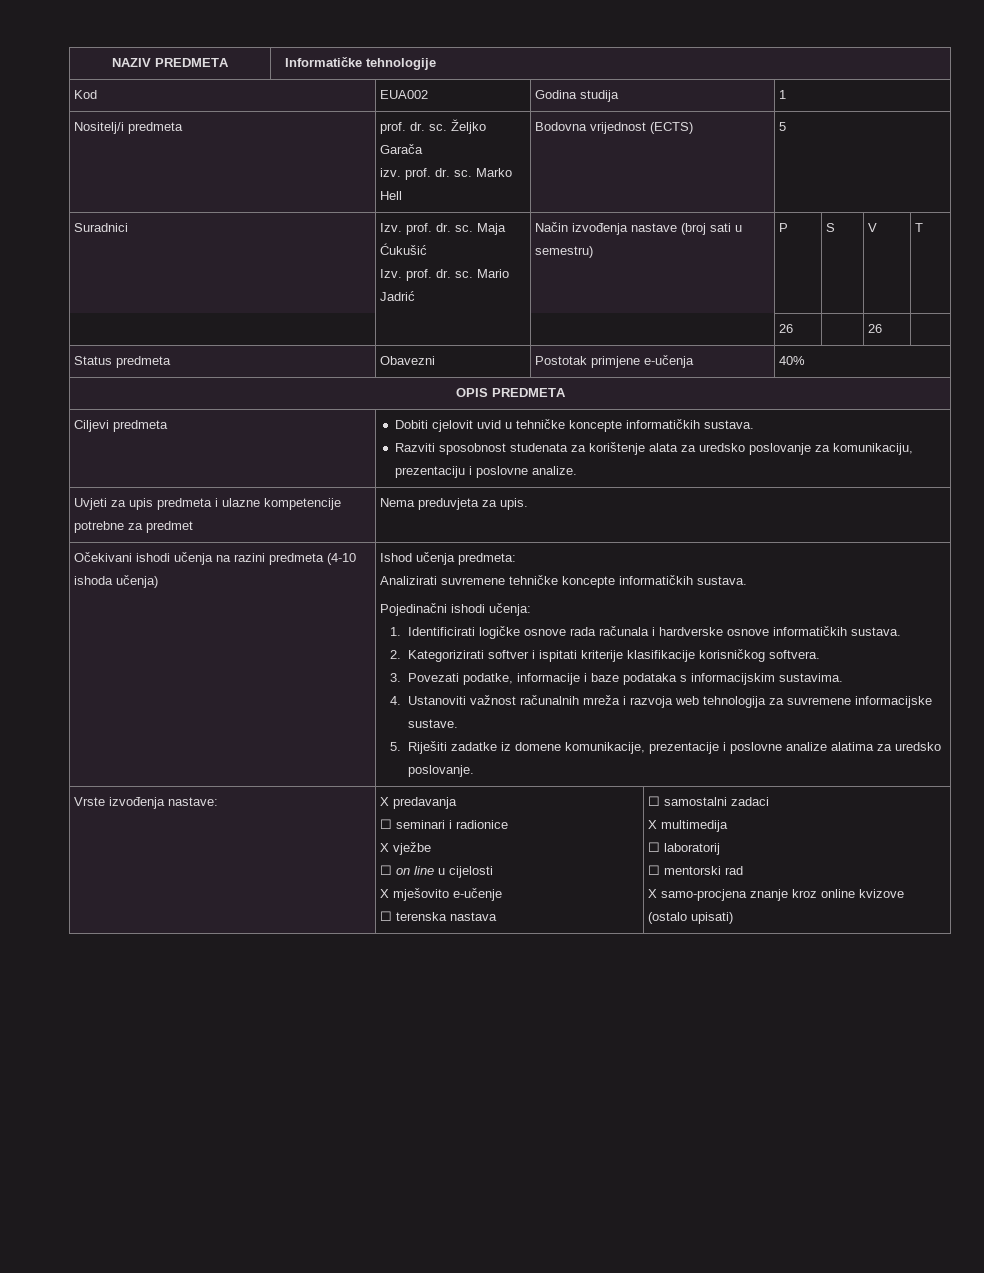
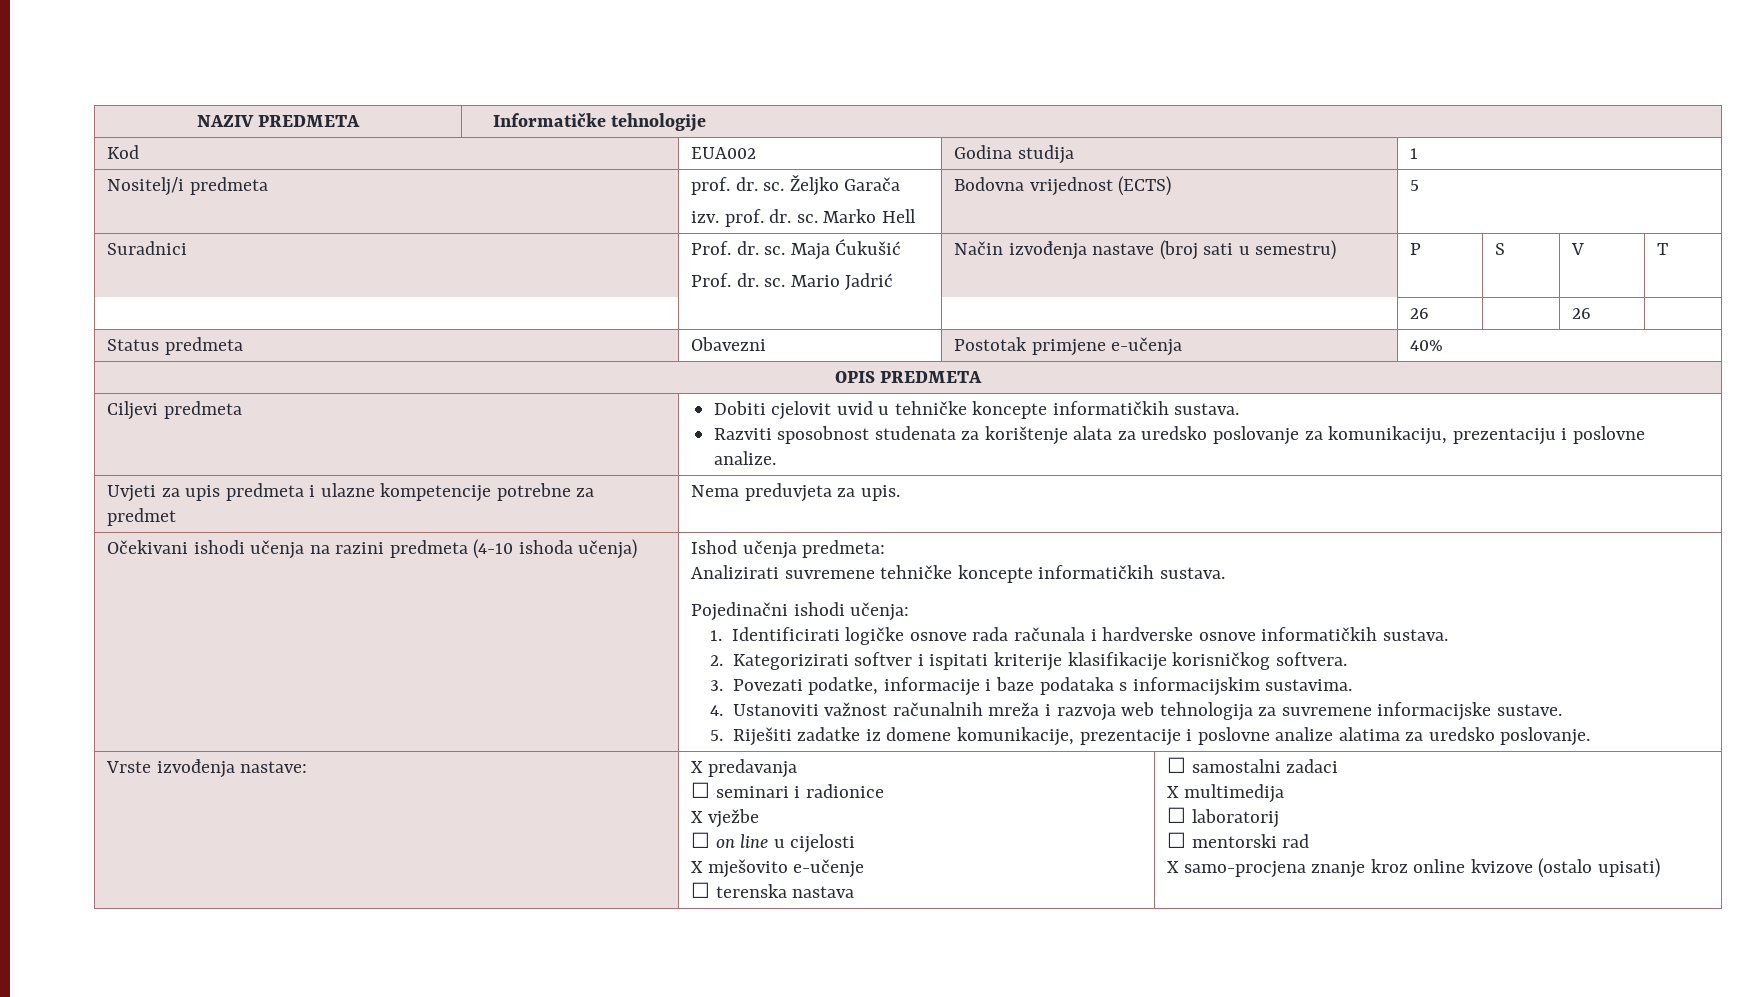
[380,223,433,235] Izv. prof. -> [691,241,732,255] Prof.
[380,269,433,281] Izv. prof. -> [691,273,732,287] Prof.

